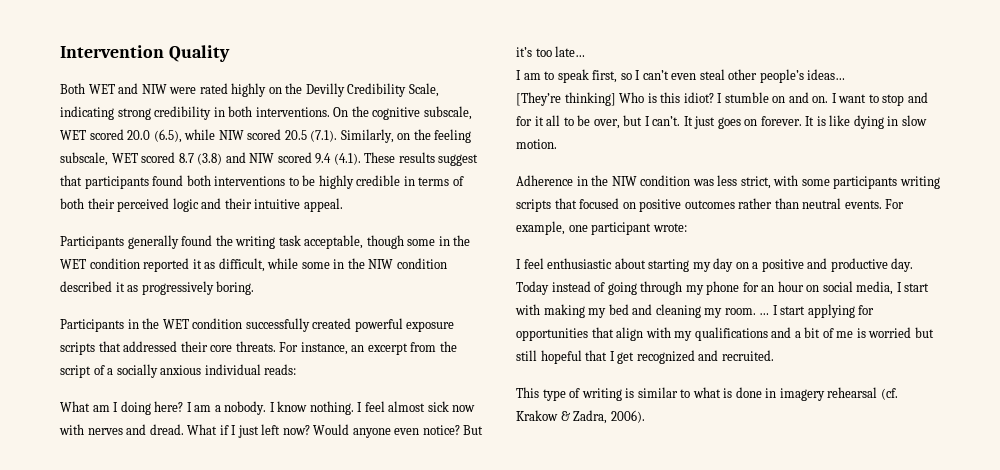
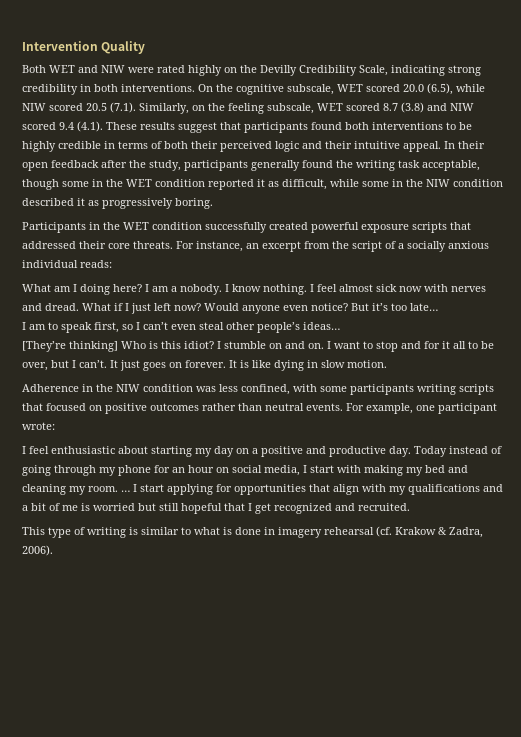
[60,236,124,249] // Participants -> [444,141,485,149] [22,160,248,171] In their open feedback after the study, participants
[740,176,771,189] strict, -> [241,384,290,395] confined,

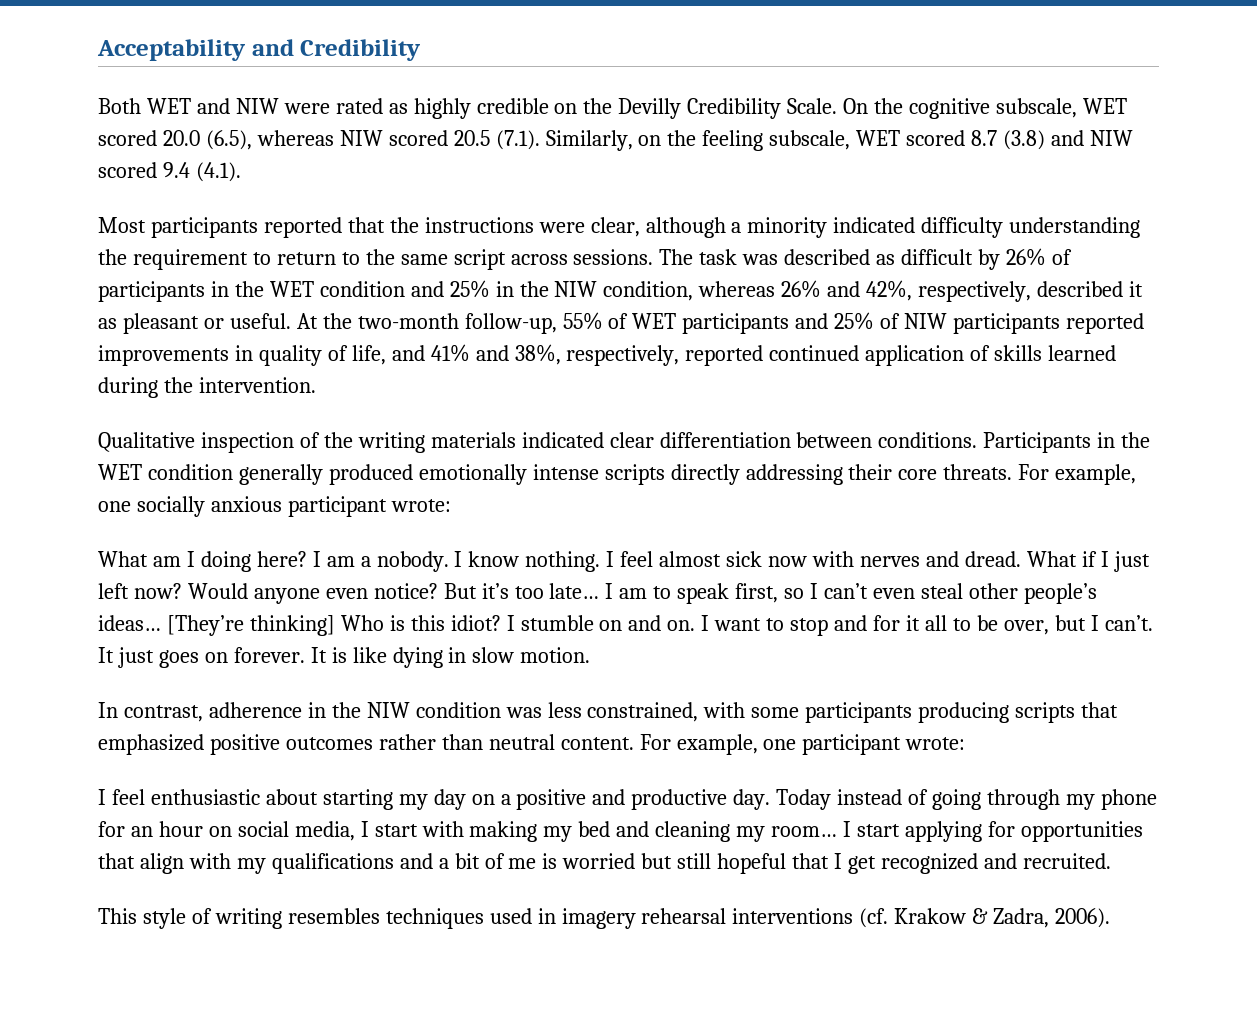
[22,41,146,54] Intervention Quality -> [97,39,422,61] Acceptability and Credibility
[188,65,222,76] highly -> [388,98,549,119] as highly credible
[359,65,481,76] [22,84,195,95] Scale, indicating strong credibility in both interventions. -> [787,98,838,114] Scale.
[456,84,485,92] while -> [256,130,334,146] whereas
[106,122,472,133] [22,141,485,152] [22,160,480,171] [22,179,503,190] [22,198,213,209] These results suggest that participants found both interventions to be highly credible in terms of both their perceived logic and their intuitive appeal. In their open feedback after the study, participants generally found the writing task acceptable, though some in the WET condition reported it as difficult, while some in the NIW condition described it as progressively boring. // -> [98,217,1141,238] [98,248,1072,270] [98,280,1143,302] [98,312,1144,334] [98,344,1117,366] [98,377,316,398] [98,432,978,453] // Most participants reported that the instructions were clear, although a minority indicated difficulty understanding the requirement to return to the same script across sessions. The task was described as difficult by 26% of participants in the WET condition and 25% in the NIW condition, whereas 26% and 42%, respectively, described it as pleasant or useful. At the two-month follow-up, 55% of WET participants and 25% of NIW participants reported improvements in quality of life, and 41% and 38%, respectively, reported continued application of skills learned during the intervention. // Qualitative inspection of the writing materials indicated clear differentiation between conditions.
[205,222,471,233] [22,241,489,252] [22,260,112,268] successfully created powerful exposure scripts that addressed their core threats. For instance, an excerpt from the script of a socially anxious individual reads: -> [238,464,1137,485] [98,496,451,517] generally produced emotionally intense scripts directly addressing their core threats. For example, one socially anxious participant wrote:
(438, 307) // -> (600, 591) none
(340, 326) // -> (161, 623) none
[22,384,79,392] Adherence -> [98,702,302,722] In contrast, adherence
[241,384,290,395] confined, -> [587,702,699,722] constrained,
[417,384,494,395] [22,403,102,411] writing scripts that focused on -> [918,702,1119,723] [98,734,204,755] producing scripts that emphasized
[306,403,343,411] events. -> [560,737,634,750] content.
[88,486,130,492] room. … -> [771,826,838,837] room…
[48,527,71,538] type -> [142,908,186,929] style
[129,527,261,535] is similar to what is done -> [287,908,532,929] resembles techniques used
(374, 531) none -> [732,908,854,924] interventions

